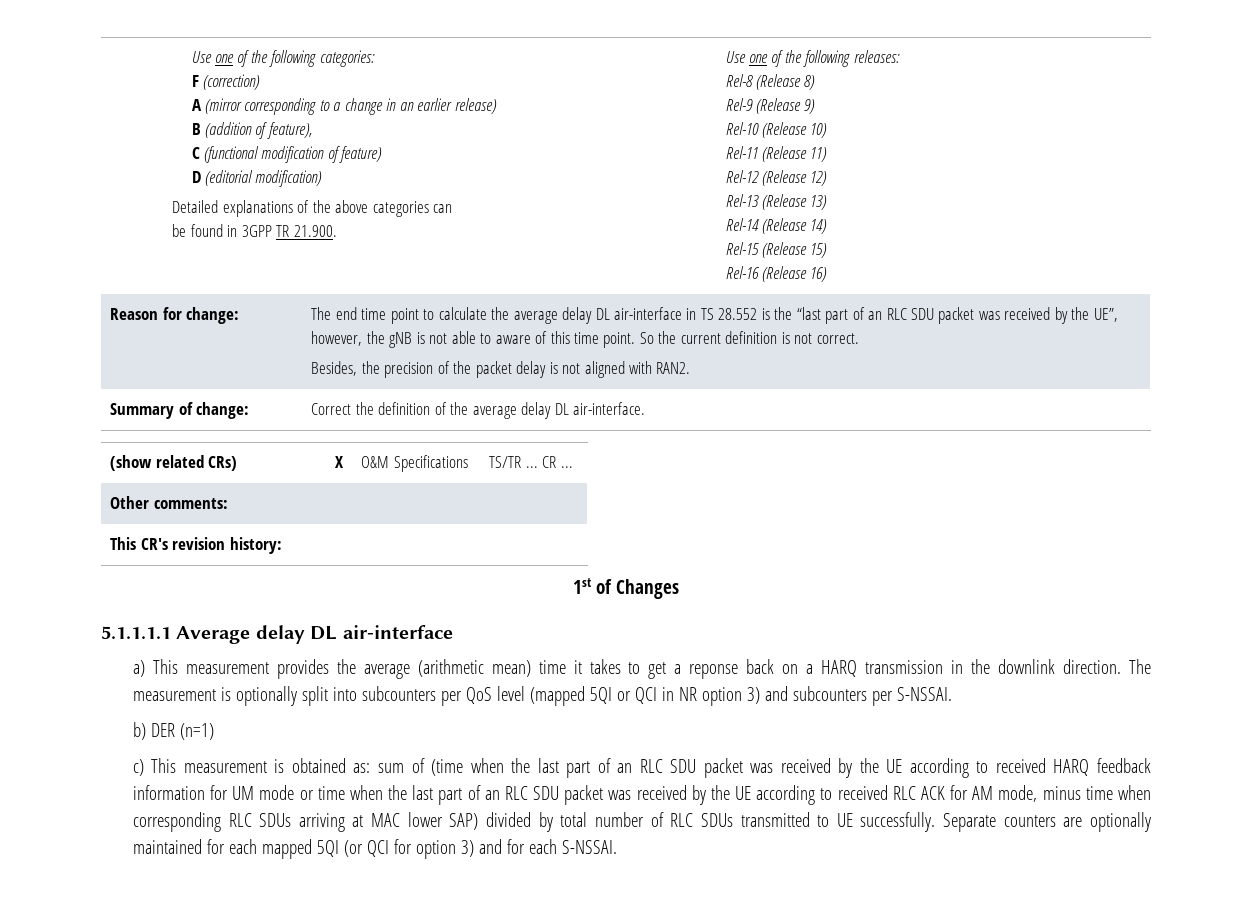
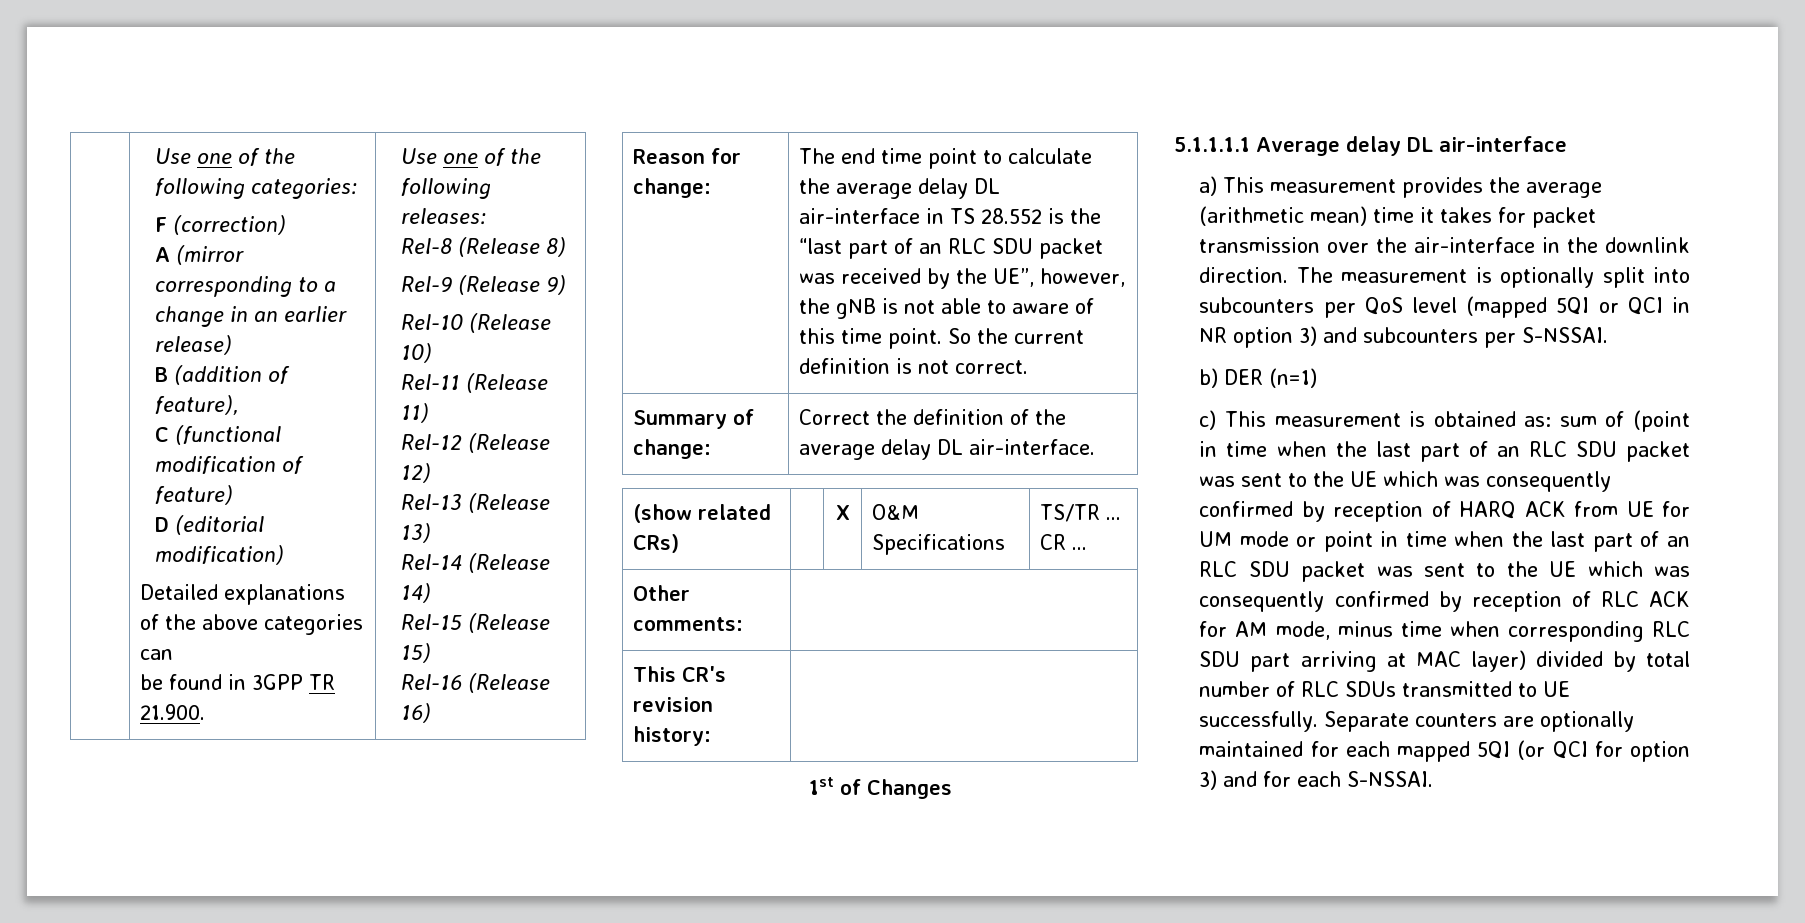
[311,361,691,378] // Besides, the precision of the packet delay is not aligned with RAN2. -> (1029, 367) none
[628,659,944,679] to get a reponse back on a HARQ transmission -> [1498,207,1597,228] [1199,237,1536,253] for packet transmission over the air-interface
[431,758,1151,778] [132,785,314,800] (time when the last part of an RLC SDU packet was received by the UE according to received HARQ feedback information for UM mode or -> [1633,410,1690,432] [1199,441,1218,457] (point in
[636,785,888,805] received by the UE according to received -> [1241,471,1612,492] [1199,501,1690,522] [1199,531,1690,552] [1199,561,1690,582] [1199,591,1591,612] sent to the UE which was consequently confirmed by reception of HARQ ACK from UE for UM mode or point in time when the last part of an RLC SDU packet was sent to the UE which was consequently confirmed by reception of
[259,813,292,827] SDUs -> [1199,651,1291,672] SDU part
[407,812,479,830] lower SAP) -> [1470,650,1526,672] layer)

